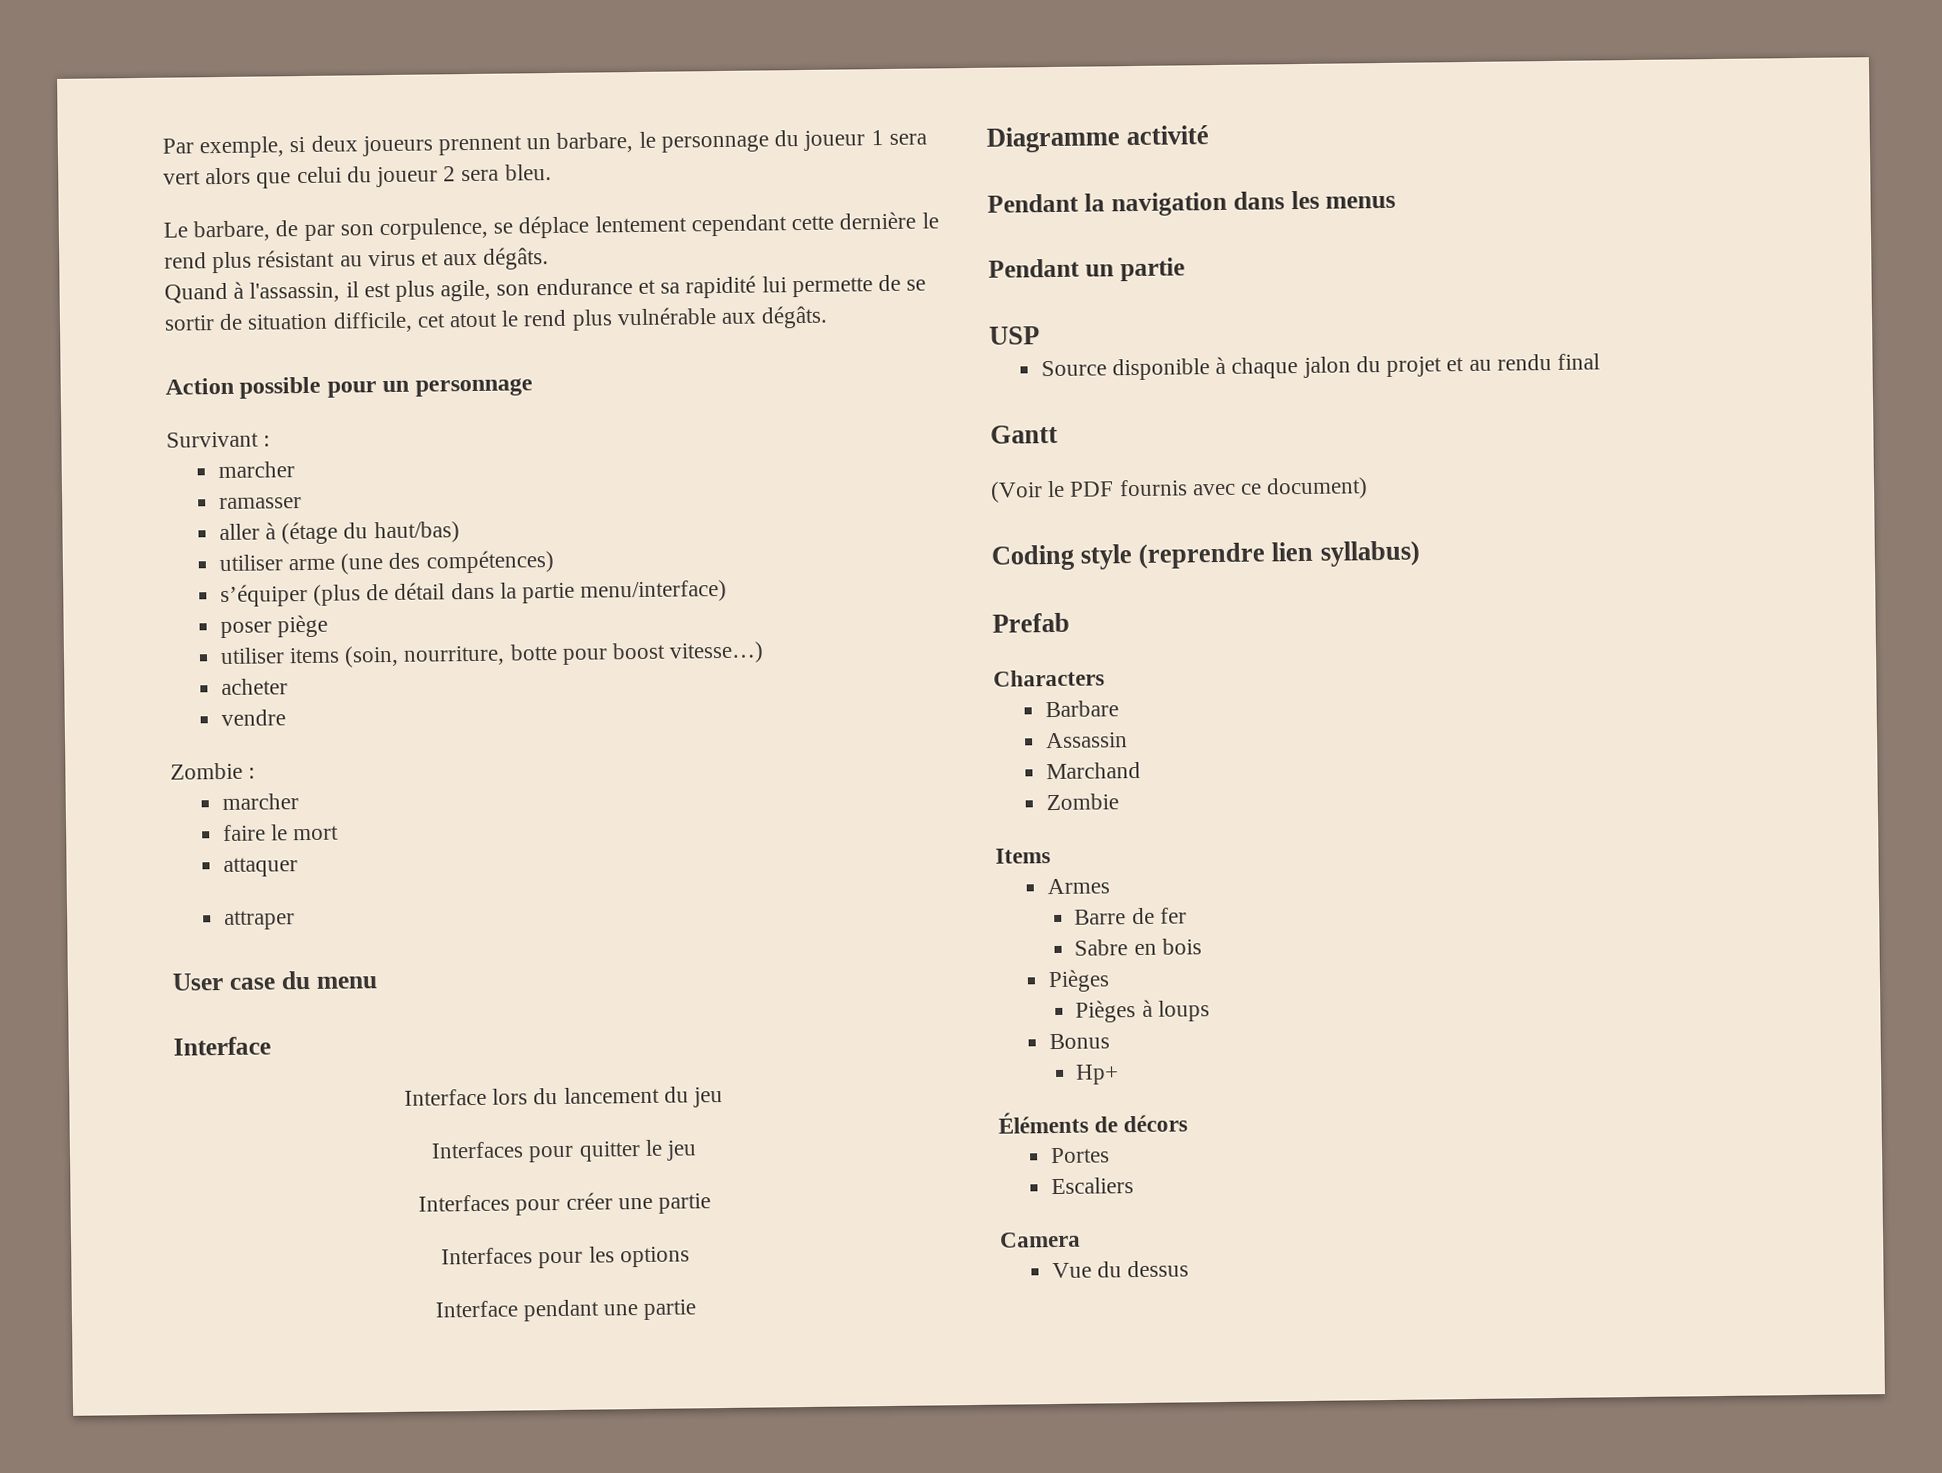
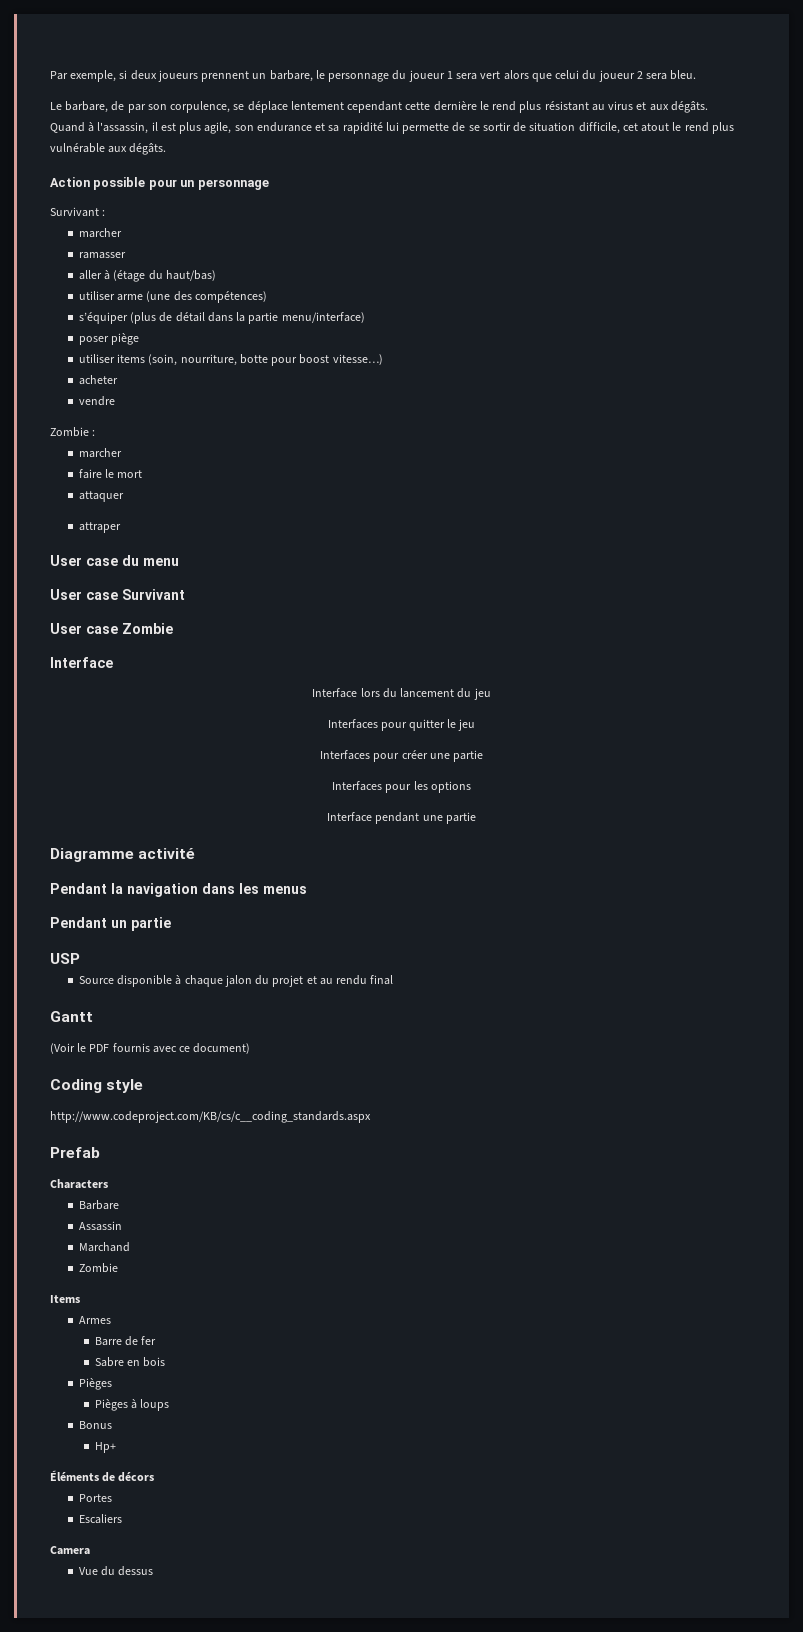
(377, 982) none -> [50,589,185,600] [50,623,173,634] // User case Survivant // User case Zombie
[1138,540,1420,569] (reprendre lien syllabus) -> [50,1111,371,1123] // http://www.codeproject.com/KB/cs/c__coding_standards.aspx

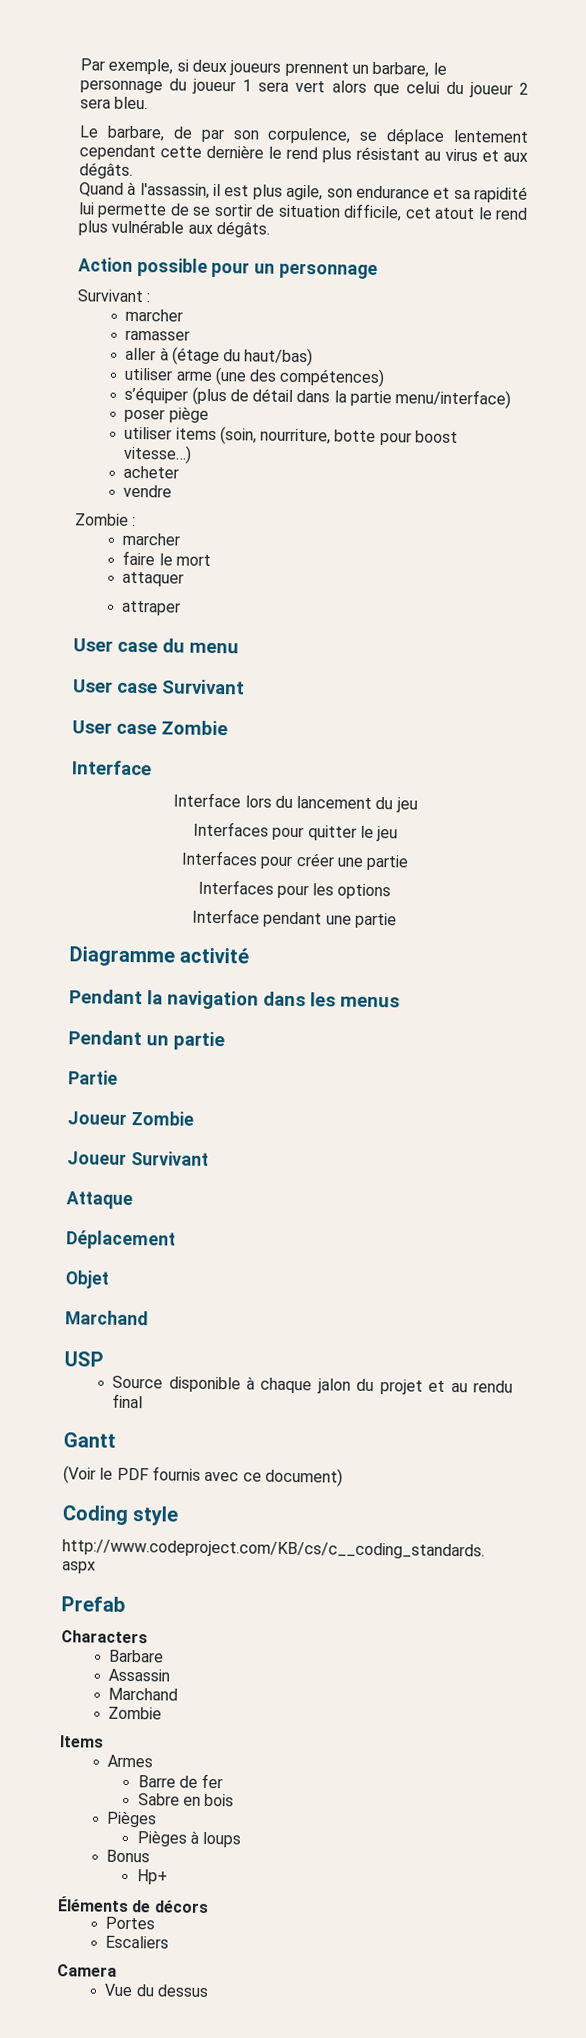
(171, 924) none -> [68,1070,118,1085] [67,1110,194,1126] [67,1150,209,1166] [66,1191,133,1210] [66,1230,176,1250] [65,1270,109,1289] [65,1310,148,1326] // Partie // Joueur Zombie // Joueur Survivant // Attaque // Déplacement // Objet // Marchand

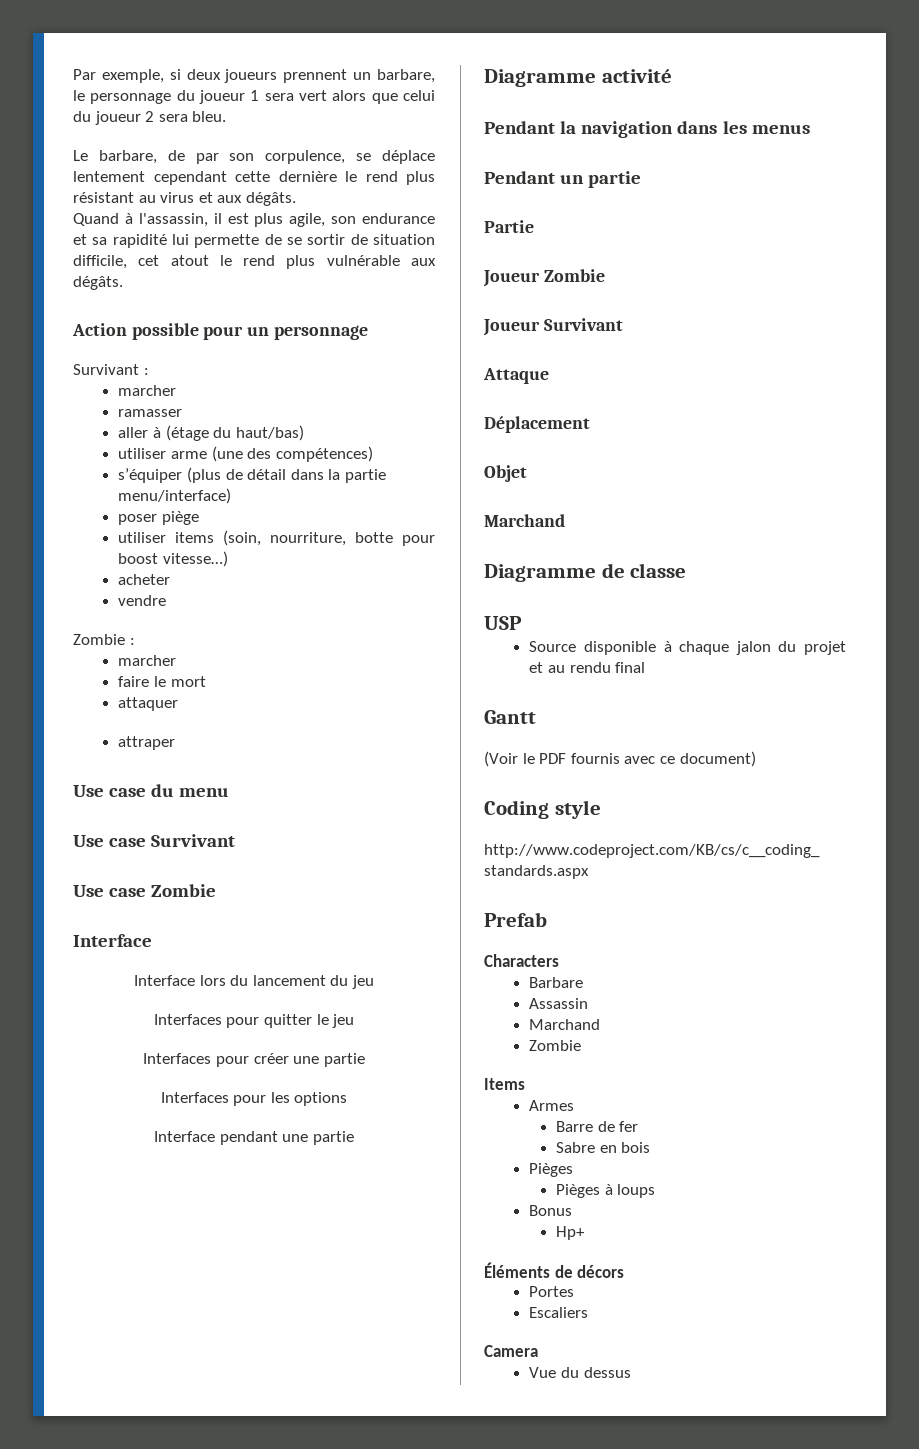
[73,638,113,652] User -> [73,785,104,797] Use
[73,679,113,693] User -> [73,835,104,847] Use
[72,720,112,734] User -> [73,885,104,897] Use
(148, 1318) none -> [484,563,687,582] // Diagramme de classe

